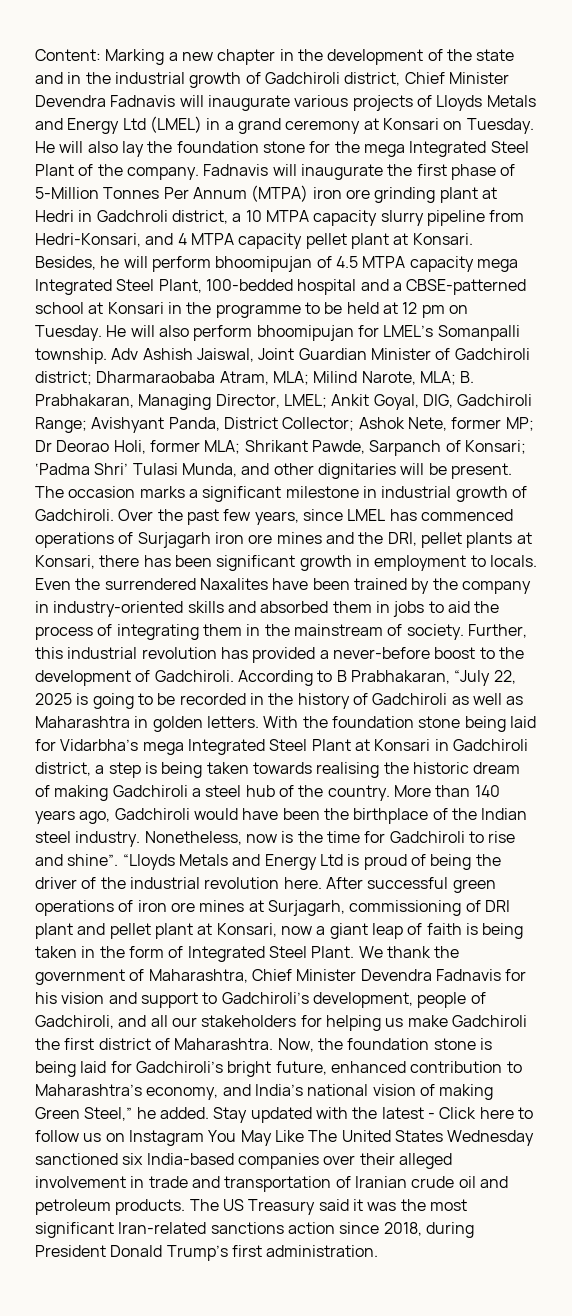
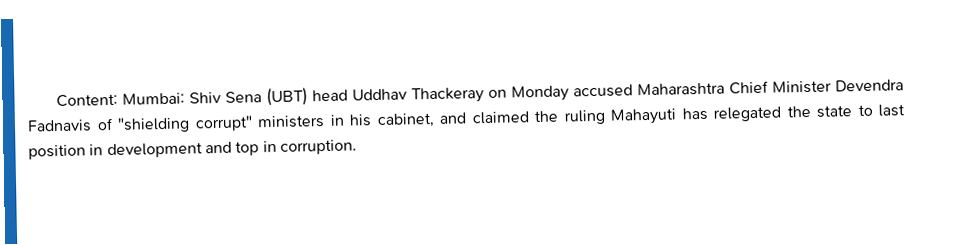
[105,49,515,65] [35,72,509,88] [35,95,536,111] [35,116,534,134] [35,141,529,157] [35,164,516,180] [35,185,497,203] [35,210,525,226] [35,233,473,249] [35,256,518,272] [35,279,527,295] [35,302,468,318] [35,325,520,341] [35,348,530,364] [35,371,475,385] [35,394,533,410] [35,417,534,433] [35,440,526,456] [35,463,512,479] [35,486,527,502] [35,509,513,525] [35,532,532,548] [35,555,537,571] [35,578,531,594] [35,601,500,617] [35,624,527,640] [35,647,524,663] [35,670,516,686] [35,693,524,709] [35,716,536,732] [35,739,528,755] [35,762,521,778] [35,785,500,801] [35,808,528,824] [35,831,516,847] [35,854,501,870] [35,877,496,893] [35,900,510,916] [35,923,524,939] [35,946,460,962] [35,969,527,985] [35,992,486,1008] [35,1015,527,1031] [35,1038,492,1052] [35,1061,522,1077] [35,1084,494,1100] [35,1107,533,1123] [35,1130,535,1146] [35,1153,452,1169] [35,1176,508,1192] [35,1199,467,1215] [35,1222,474,1238] [35,1245,379,1261] Marking a new chapter in the development of the state and in the industrial growth of Gadchiroli district, Chief Minister Devendra Fadnavis will inaugurate various projects of Lloyds Metals and Energy Ltd (LMEL) in a grand ceremony at Konsari on Tuesday. He will also lay the foundation stone for the mega Integrated Steel Plant of the company. Fadnavis will inaugurate the first phase of 5-Million Tonnes Per Annum (MTPA) iron ore grinding plant at Hedri in Gadchroli district, a 10 MTPA capacity slurry pipeline from Hedri-Konsari, and 4 MTPA capacity pellet plant at Konsari. Besides, he will perform bhoomipujan of 4.5 MTPA capacity mega Integrated Steel Plant, 100-bedded hospital and a CBSE-patterned school at Konsari in the programme to be held at 12 pm on Tuesday. He will also perform bhoomipujan for LMEL’s Somanpalli township. Adv Ashish Jaiswal, Joint Guardian Minister of Gadchiroli district; Dharmaraobaba Atram, MLA; Milind Narote, MLA; B. Prabhakaran, Managing Director, LMEL; Ankit Goyal, DIG, Gadchiroli Range; Avishyant Panda, District Collector; Ashok Nete, former MP; Dr Deorao Holi, former MLA; Shrikant Pawde, Sarpanch of Konsari; ‘Padma Shri’ Tulasi Munda, and other dignitaries will be present. The occasion marks a significant milestone in industrial growth of Gadchiroli. Over the past few years, since LMEL has commenced operations of Surjagarh iron ore mines and the DRI, pellet plants at Konsari, there has been significant growth in employment to locals. Even the surrendered Naxalites have been trained by the company in industry-oriented skills and absorbed them in jobs to aid the process of integrating them in the mainstream of society. Further, this industrial revolution has provided a never-before boost to the development of Gadchiroli. According to B Prabhakaran, “July 22, 2025 is going to be recorded in the history of Gadchiroli as well as Maharashtra in golden letters. With the foundation stone being laid for Vidarbha’s mega Integrated Steel Plant at Konsari in Gadchiroli district, a step is being taken towards realising the historic dream of making Gadchiroli a steel hub of the country. More than 140 years ago, Gadchiroli would have been the birthplace of the Indian steel industry. Nonetheless, now is the time for Gadchiroli to rise and shine”. “Lloyds Metals and Energy Ltd is proud of being the driver of the industrial revolution here. After successful green operations of iron ore mines at Surjagarh, commissioning of DRI plant and pellet plant at Konsari, now a giant leap of faith is being taken in the form of Integrated Steel Plant. We thank the government of Maharashtra, Chief Minister Devendra Fadnavis for his vision and support to Gadchiroli’s development, people of Gadchiroli, and all our stakeholders for helping us make Gadchiroli the first district of Maharashtra. Now, the foundation stone is being laid for Gadchiroli’s bright future, enhanced contribution to Maharashtra’s economy, and India’s national vision of making Green Steel,” he added. Stay updated with the latest - Click here to follow us on Instagram You May Like The United States Wednesday sanctioned six India-based companies over their alleged involvement in trade and transportation of Iranian crude oil and petroleum products. The US Treasury said it was the most significant Iran-related sanctions action since 2018, during President Donald Trump’s first administration. -> [121,79,904,107] [27,104,905,133] [28,139,357,160] Mumbai: Shiv Sena (UBT) head Uddhav Thackeray on Monday accused Maharashtra Chief Minister Devendra Fadnavis of "shielding corrupt" ministers in his cabinet, and claimed the ruling Mahayuti has relegated the state to last position in development and top in corruption.

